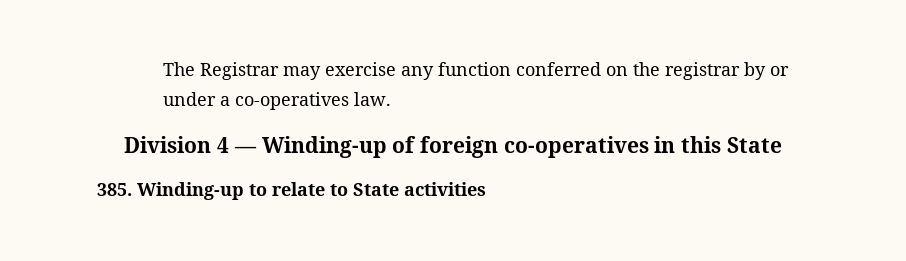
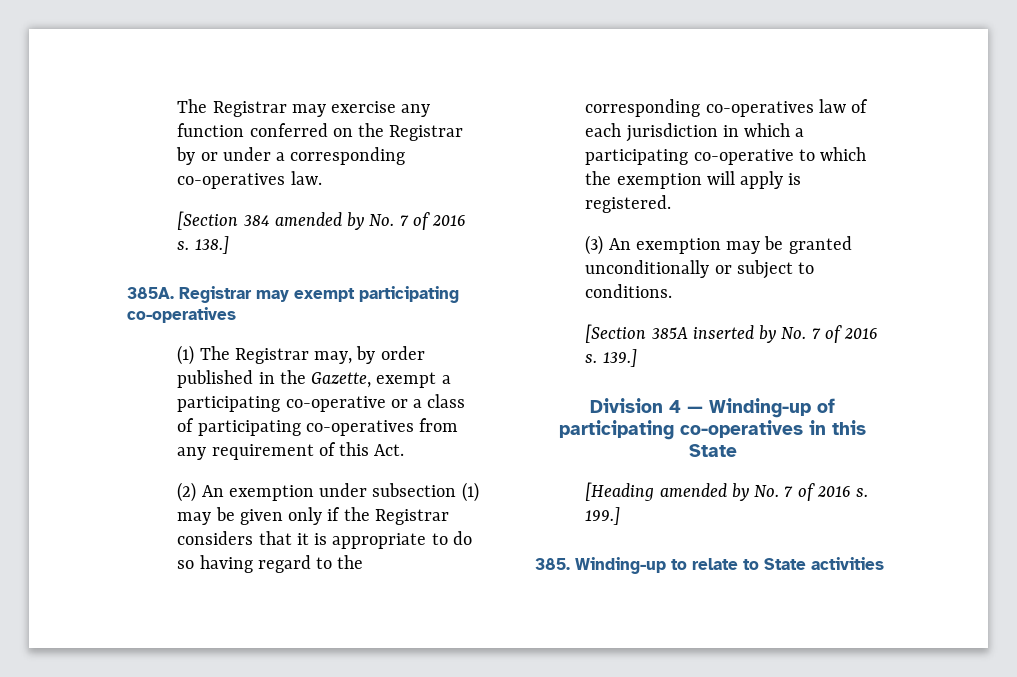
[665,62,741,80] registrar -> [389,125,464,141] Registrar
(231, 101) none -> [290,147,406,165] corresponding
(392, 99) none -> [177,211,467,230] [177,236,229,254] [127,286,459,303] [127,307,236,323] [177,345,425,365] [177,370,451,388] [177,394,466,412] [177,418,459,436] [177,442,405,460] [177,482,479,502] [177,507,449,525] [177,531,472,549] [177,555,364,573] [585,99,869,117] [585,123,805,142] [585,147,867,165] [585,171,802,189] [585,195,672,213] [585,235,852,255] [585,260,815,279] [585,284,673,298] [585,324,879,343] [585,349,637,367] // [Section 384 amended by No. 7 of 2016 s. 138.] // 385A. Registrar may exempt participating co-operatives // (1) The Registrar may, by order published in the Gazette, exempt a participating co-operative or a class of participating co-operatives from any requirement of this Act. // (2) An exemption under subsection (1) may be given only if the Registrar considers that it is appropriate to do so having regard to the corresponding co-operatives law of each jurisdiction in which a participating co-operative to which the exemption will apply is registered. // (3) An exemption may be granted unconditionally or subject to conditions. // [Section 385A inserted by No. 7 of 2016 s. 139.]
[419,136,498,158] foreign -> [559,420,674,440] participating
(782, 145) none -> [585,482,869,501] [585,507,621,525] // [Heading amended by No. 7 of 2016 s. 199.]

